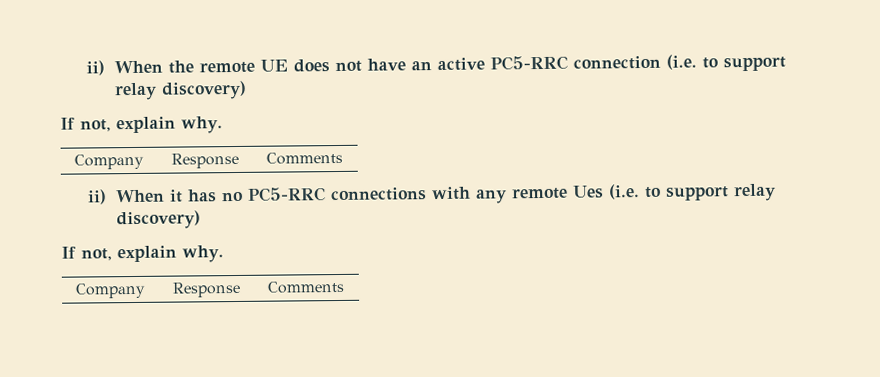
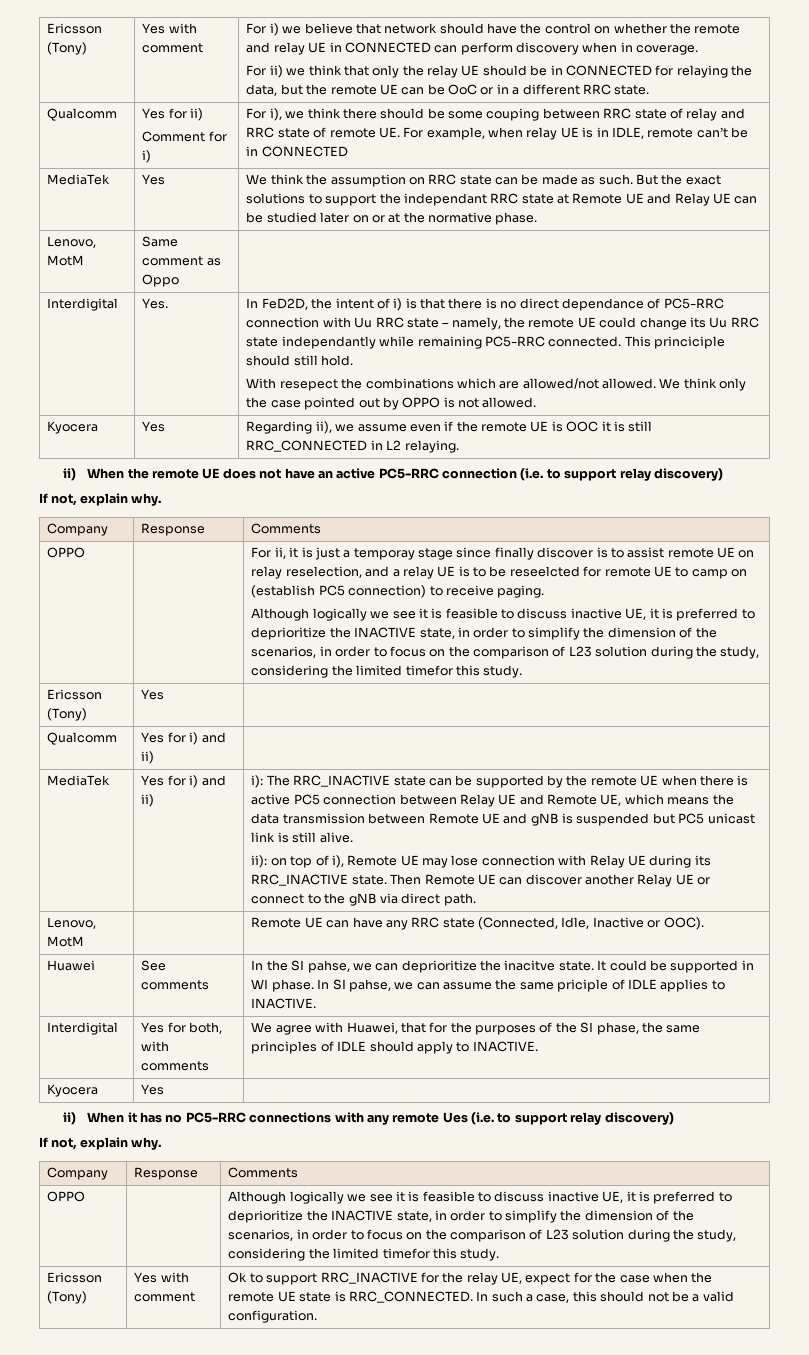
(86, 68) none -> [47,23,103,34] [47,42,88,55] [142,23,197,34] [142,43,204,53] [246,23,741,36] [246,42,699,55] [246,65,753,78] [246,84,650,96] [47,108,118,121] [142,108,204,121] [142,131,227,142] [142,150,152,163] [246,108,745,121] [246,127,749,140] [246,146,348,157] [47,174,111,185] [142,174,166,185] [246,174,721,187] [246,193,758,206] [246,212,538,225] [47,236,97,248] [47,255,85,266] [142,236,179,247] [142,256,221,266] [142,274,180,287] [47,298,119,311] [142,298,169,309] [246,298,724,311] [246,317,759,330] [246,336,726,349] [246,355,354,366] [246,378,747,391] [246,397,537,410] [47,421,99,434] [142,421,166,432] [246,421,653,434] [246,440,459,453] Ericsson (Tony) | Yes with comment | For i) we believe that network should have the control on whether the remote and relay UE in CONNECTED can perform discovery when in coverage. // For ii) we think that only the relay UE should be in CONNECTED for relaying the data, but the remote UE can be OoC or in a different RRC state. // Qualcomm | Yes for ii) // Comment for i) | For i), we think there should be some couping between RRC state of relay and RRC state of remote UE. For example, when relay UE is in IDLE, remote can’t be in CONNECTED // MediaTek | Yes | We think the assumption on RRC state can be made as such. But the exact solutions to support the independant RRC state at Remote UE and Relay UE can be studied later on or at the normative phase. // Lenovo, MotM | Same comment as Oppo | // Interdigital | Yes. | In FeD2D, the intent of i) is that there is no direct dependance of PC5-RRC connection with Uu RRC state – namely, the remote UE could change its Uu RRC state independantly while remaining PC5-RRC connected. This princiciple should still hold. // With resepect the combinations which are allowed/not allowed. We think only the case pointed out by OPPO is not allowed. // Kyocera | Yes | Regarding ii), we assume even if the remote UE is OOC it is still RRC_CONNECTED in L2 relaying. //
(343, 158) none -> [47,547,86,558] [251,547,755,560] [251,566,748,579] [251,585,545,598] [251,608,755,621] [251,627,717,640] [251,646,760,659] [251,665,523,678] [47,689,103,700] [47,708,88,721] [141,689,165,700] [47,732,118,745] [141,732,226,745] [141,751,155,764] [47,775,111,786] [141,775,226,788] [141,794,155,807] [251,775,749,788] [251,794,734,807] [251,813,755,826] [251,832,353,843] [251,855,711,868] [251,874,711,887] [251,893,476,906] [47,917,97,929] [47,936,85,947] [251,917,704,930] [47,960,96,971] [141,960,167,971] [141,980,210,990] [251,960,754,973] [251,979,725,992] [251,998,317,1009] [47,1022,119,1035] [141,1022,223,1034] [141,1041,170,1052] [141,1061,210,1071] [251,1022,701,1035] [251,1041,538,1054] [47,1084,99,1097] [141,1084,165,1095] // OPPO | | For ii, it is just a temporay stage since finally discover is to assist remote UE on relay reselection, and a relay UE is to be reseelcted for remote UE to camp on (establish PC5 connection) to receive paging. // Although logically we see it is feasible to discuss inactive UE, it is preferred to deprioritize the INACTIVE state, in order to simplify the dimension of the scenarios, in order to focus on the comparison of L23 solution during the study, considering the limited timefor this study. // Ericsson (Tony) | Yes | // Qualcomm | Yes for i) and ii) | // MediaTek | Yes for i) and ii) | i): The RRC_INACTIVE state can be supported by the remote UE when there is active PC5 connection between Relay UE and Remote UE, which means the data transmission between Remote UE and gNB is suspended but PC5 unicast link is still alive. // ii): on top of i), Remote UE may lose connection with Relay UE during its RRC_INACTIVE state. Then Remote UE can discover another Relay UE or connect to the gNB via direct path. // Lenovo, MotM | | Remote UE can have any RRC state (Connected, Idle, Inactive or OOC). // Huawei | See comments | In the SI pahse, we can deprioritize the inacitve state. It could be supported in WI phase. In SI pahse, we can assume the same priciple of IDLE applies to INACTIVE. // Interdigital | Yes for both, with comments | We agree with Huawei, that for the purposes of the SI phase, the same principles of IDLE should apply to INACTIVE. // Kyocera | Yes |
(345, 287) none -> [47,1191,86,1202] [228,1191,732,1204] [228,1210,694,1223] [228,1229,737,1242] [228,1248,500,1261] [47,1272,103,1283] [47,1291,88,1304] [134,1272,189,1283] [134,1292,196,1302] [228,1272,713,1285] [228,1291,734,1303] [228,1310,318,1323] // OPPO | | Although logically we see it is feasible to discuss inactive UE, it is preferred to deprioritize the INACTIVE state, in order to simplify the dimension of the scenarios, in order to focus on the comparison of L23 solution during the study, considering the limited timefor this study. // Ericsson (Tony) | Yes with comment | Ok to support RRC_INACTIVE for the relay UE, expect for the case when the remote UE state is RRC_CONNECTED. In such a case, this should not be a valid configuration.

